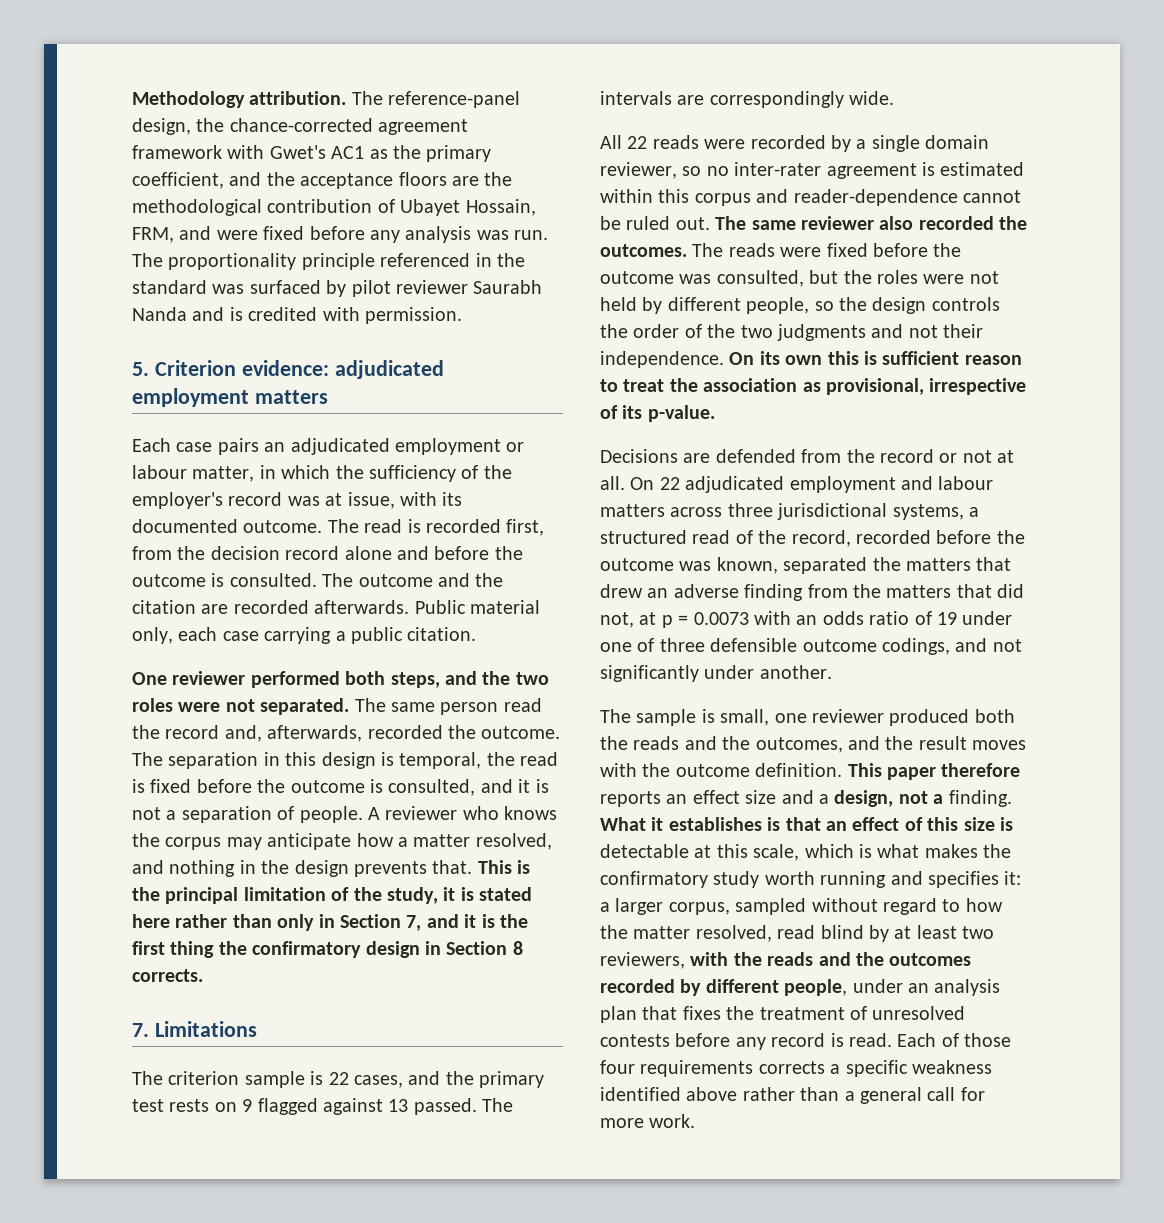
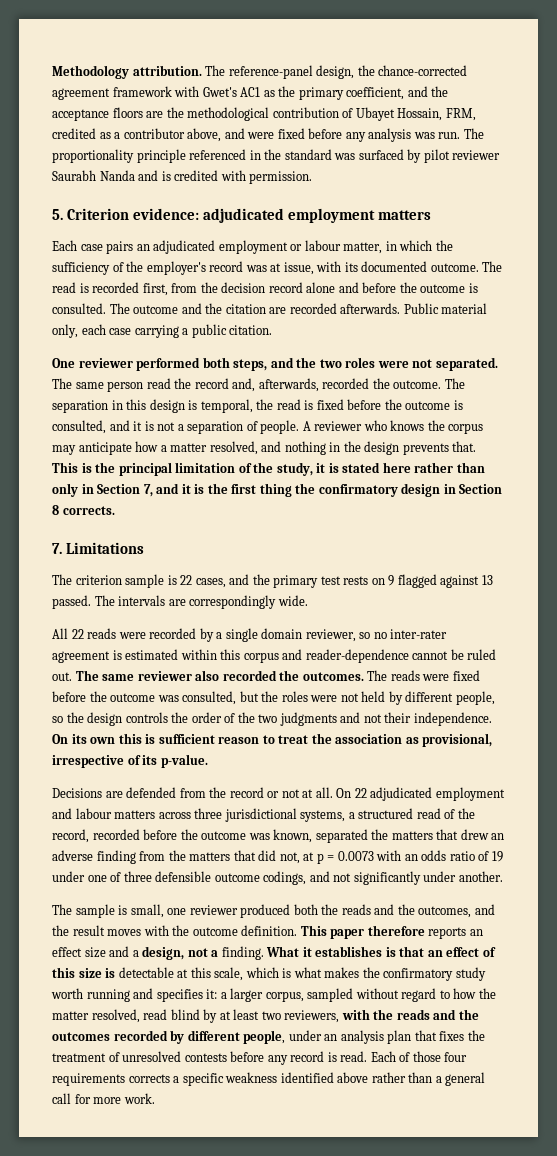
(174, 235) none -> [52,128,222,142] credited as a contributor above,

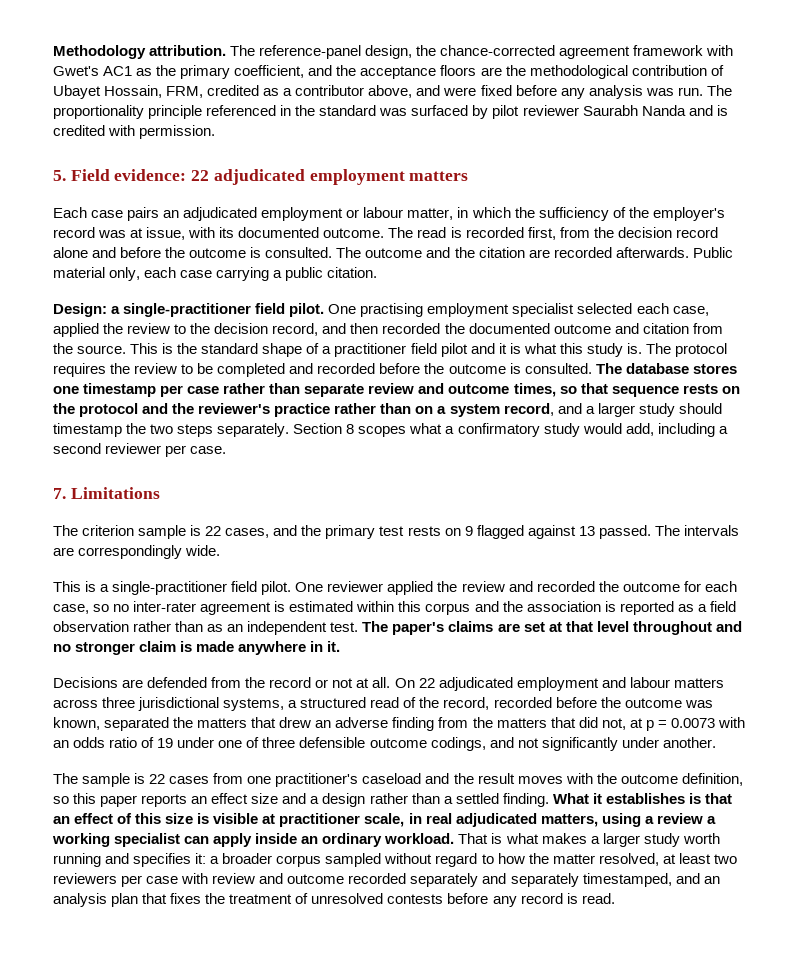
[66,208,199,220] Criterion evidence: -> [70,169,210,181] Field evidence: 22
[52,357,498,371] [52,378,465,392] [52,399,463,413] [52,420,484,434] [52,441,477,455] [52,462,485,476] [52,483,503,497] [52,505,115,515] One reviewer performed both steps, and the two roles were not separated. The same person read the record and, afterwards, recorded the outcome. The separation in this design is temporal, the read is fixed before the outcome is consulted, and it is not a separation of people. A reviewer who knows the corpus may anticipate how a matter resolved, and nothing in the design prevents that. This is the principal limitation of the study, it is stated here rather than only in Section 7, and it is the first thing the confirmatory design in Section 8 corrects. -> [53,303,709,317] [53,323,723,337] [53,343,727,357] [53,363,737,377] [53,383,740,397] [53,403,722,417] [53,423,728,437] [53,443,227,457] Design: a single-practitioner field pilot. One practising employment specialist selected each case, applied the review to the decision record, and then recorded the documented outcome and citation from the source. This is the standard shape of a practitioner field pilot and it is what this study is. The protocol requires the review to be completed and recorded before the outcome is consulted. The database stores one timestamp per case rather than separate review and outcome times, so that sequence rests on the protocol and the reviewer's practice rather than on a system record, and a larger study should timestamp the two steps separately. Section 8 scopes what a confirmatory study would add, including a second reviewer per case.
[52,628,356,642] All 22 reads were recorded by a single domain reviewer, -> [53,581,737,595] [53,604,89,614] This is a single-practitioner field pilot. One reviewer applied the review and recorded the outcome for each case,
[305,649,497,663] [52,670,480,681] [52,691,495,705] [52,712,492,726] [52,733,493,747] [52,754,208,768] reader-dependence cannot be ruled out. The same reviewer also recorded the outcomes. The reads were fixed before the outcome was consulted, but the roles were not held by different people, so the design controls the order of the two judgments and not their independence. On its own this is sufficient reason to treat the association as provisional, irrespective of its p-value. -> [502,601,736,615] [53,621,742,635] [53,641,341,655] the association is reported as a field observation rather than as an independent test. The paper's claims are set at that level throughout and no stronger claim is made anywhere in it.
[130,904,472,918] small, one reviewer produced both the reads and the outcomes, -> [149,773,422,787] 22 cases from one practitioner's caseload
[241,925,425,939] definition. This paper therefore -> [681,773,743,786] [53,793,138,807] definition, so this paper
[142,946,219,960] design, not a -> [322,793,499,807] design rather than a settled
[118,967,279,981] detectable at this scale, which -> [213,813,716,827] [52,833,489,847] visible at practitioner scale, in real adjudicated matters, using a review a working specialist can apply inside an ordinary workload. That
[362,967,454,981] the confirmatory -> [590,833,640,847] a larger
[230,988,304,1002] larger corpus, -> [222,853,322,867] broader corpus
[143,1009,479,1023] [52,1030,322,1044] read blind by at least two reviewers, with the reads and the outcomes recorded by different people, under -> [662,853,737,864] [53,873,700,887] at least two reviewers per case with review and outcome recorded separately and separately timestamped, and
[370,1051,468,1062] [52,1072,486,1086] [52,1093,155,1104] Each of those four requirements corrects a specific weakness identified above rather than a general call for more work. -> (615, 898) none

